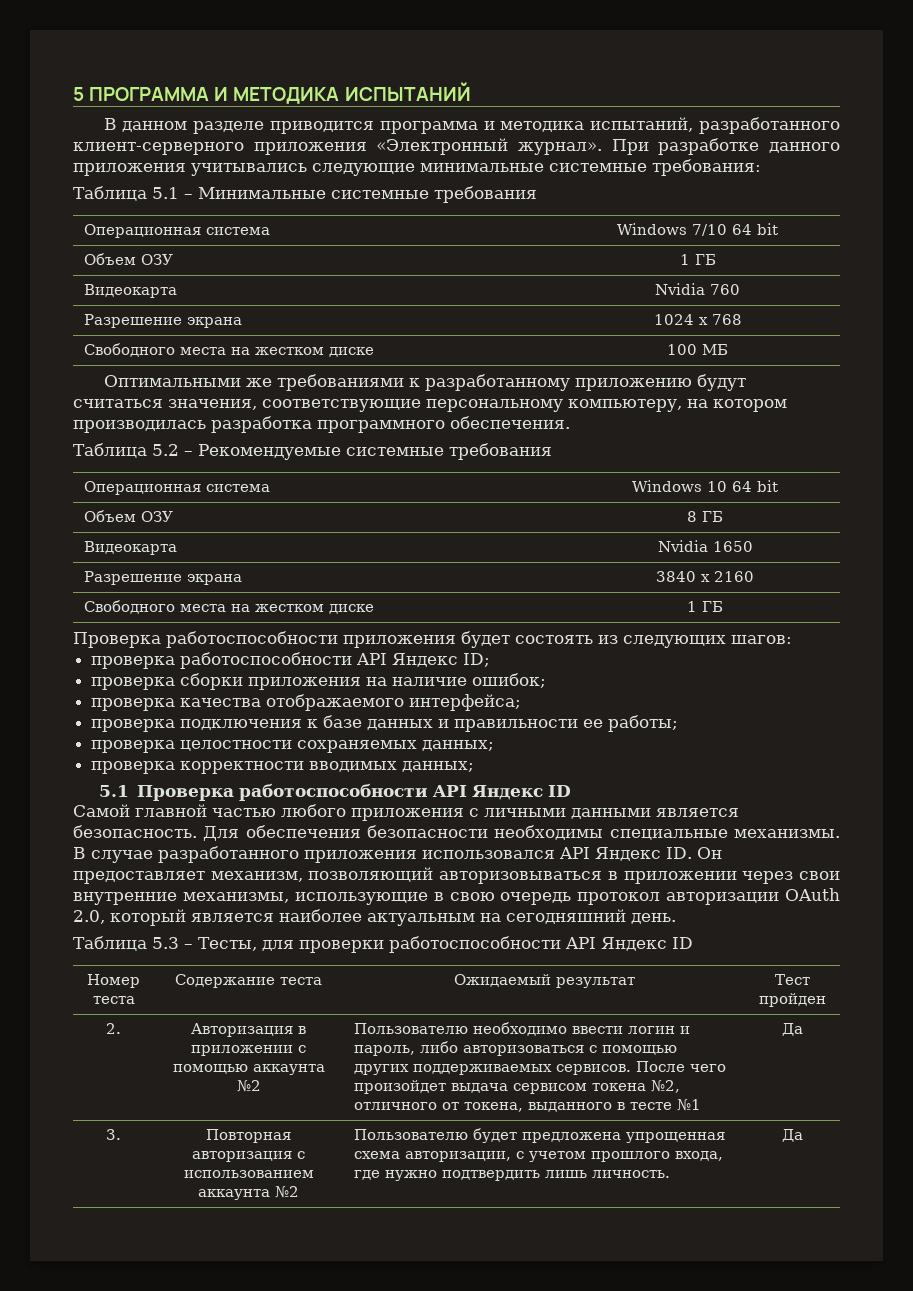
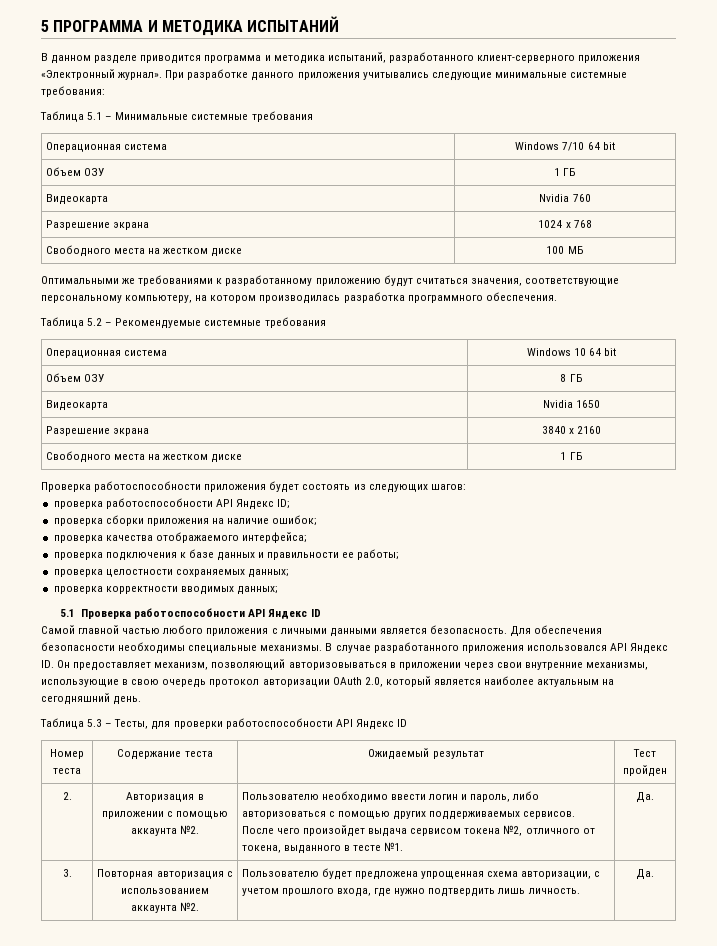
[236,1080,261,1092] №2 -> [180,825,200,834] №2.
[676,1099,701,1111] [782,1023,803,1036] №1 | Да -> [384,842,404,851] [636,792,654,803] №1. | Да.
[275,1186,299,1198] №2 -> [180,902,200,911] №2.
[782,1129,803,1142] Да -> [636,869,654,880] Да.

